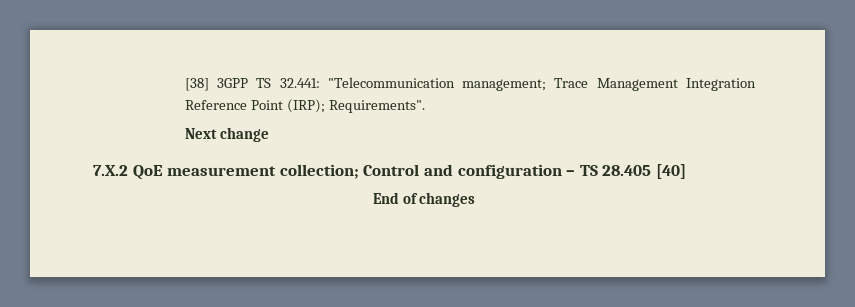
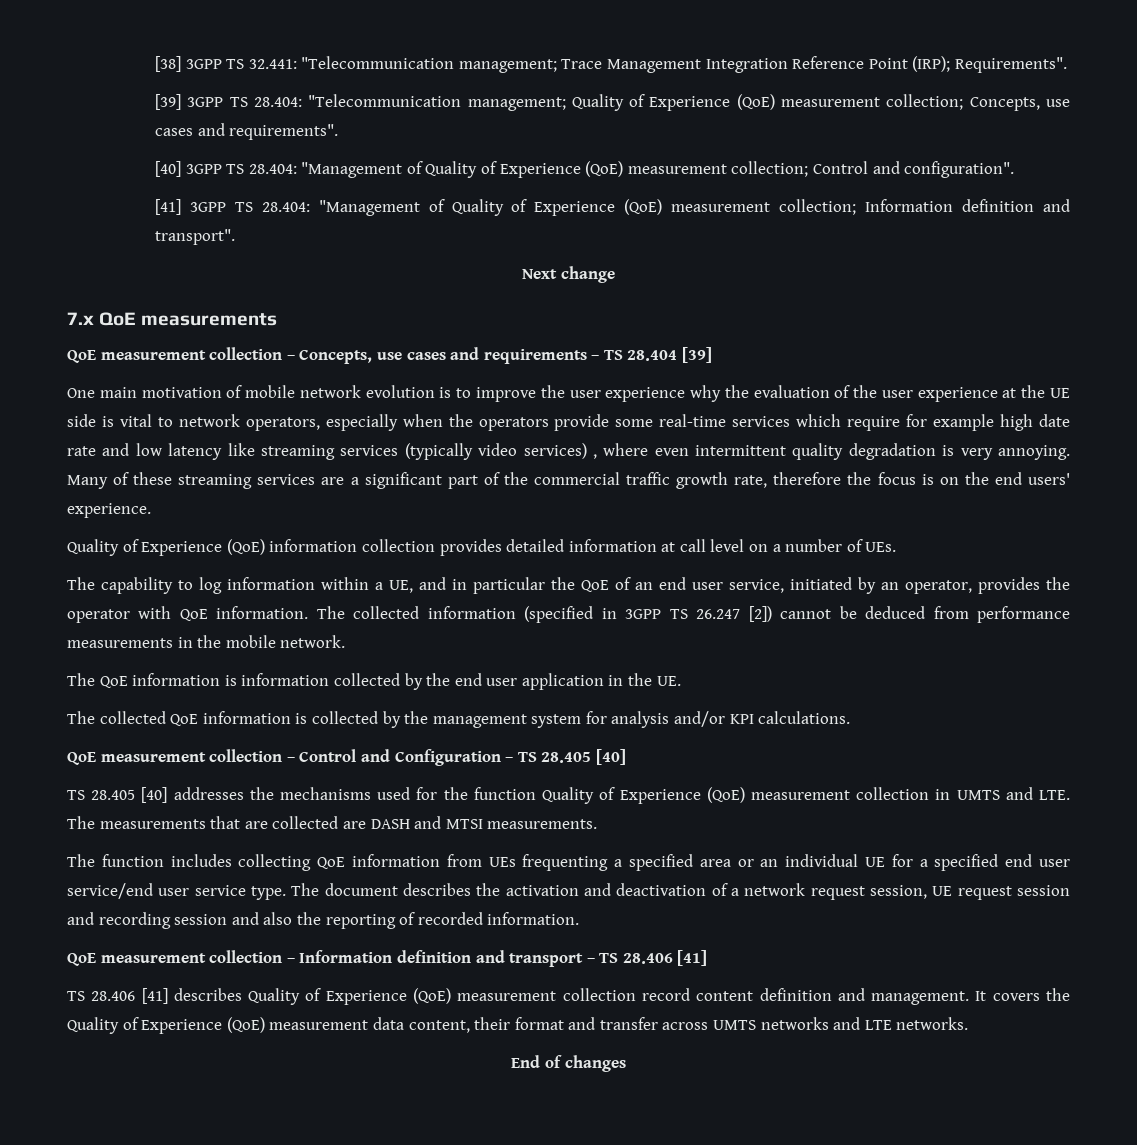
[184,127,269,142] [93,164,686,180] Next change // 7.X.2 QoE measurement collection; Control and configuration – TS 28.405 [40] -> [154,94,1071,111] [154,123,339,140] [154,161,1015,178] [154,199,1070,216] [154,229,235,245] [522,266,615,283] [67,312,278,326] [67,347,713,364] [67,385,1070,402] [67,414,1070,431] [67,443,1071,460] [67,472,1071,489] [67,503,151,518] [67,539,897,556] [67,577,1070,594] [67,606,1071,623] [67,635,346,648] [67,673,681,690] [67,711,851,728] [67,749,626,766] [67,787,1070,804] [67,816,598,829] [67,854,1070,871] [67,883,1071,900] [67,912,580,929] [67,950,708,967] [67,988,1070,1005] [67,1017,969,1034] [39] 3GPP TS 28.404: "Telecommunication management; Quality of Experience (QoE) measurement collection; Concepts, use cases and requirements". // [40] 3GPP TS 28.404: "Management of Quality of Experience (QoE) measurement collection; Control and configuration". // [41] 3GPP TS 28.404: "Management of Quality of Experience (QoE) measurement collection; Information definition and transport". // Next change // 7.x QoE measurements // QoE measurement collection – Concepts, use cases and requirements – TS 28.404 [39] // One main motivation of mobile network evolution is to improve the user experience why the evaluation of the user experience at the UE side is vital to network operators, especially when the operators provide some real-time services which require for example high date rate and low latency like streaming services (typically video services) , where even intermittent quality degradation is very annoying. Many of these streaming services are a significant part of the commercial traffic growth rate, therefore the focus is on the end users' experience. // Quality of Experience (QoE) information collection provides detailed information at call level on a number of UEs. // The capability to log information within a UE, and in particular the QoE of an end user service, initiated by an operator, provides the operator with QoE information. The collected information (specified in 3GPP TS 26.247 [2]) cannot be deduced from performance measurements in the mobile network. // The QoE information is information collected by the end user application in the UE. // The collected QoE information is collected by the management system for analysis and/or KPI calculations. // QoE measurement collection – Control and Configuration – TS 28.405 [40] // TS 28.405 [40] addresses the mechanisms used for the function Quality of Experience (QoE) measurement collection in UMTS and LTE. The measurements that are collected are DASH and MTSI measurements. // The function includes collecting QoE information from UEs frequenting a specified area or an individual UE for a specified end user service/end user service type. The document describes the activation and deactivation of a network request session, UE request session and recording session and also the reporting of recorded information. // QoE measurement collection – Information definition and transport – TS 28.406 [41] // TS 28.406 [41] describes Quality of Experience (QoE) measurement collection record content definition and management. It covers the Quality of Experience (QoE) measurement data content, their format and transfer across UMTS networks and LTE networks.

